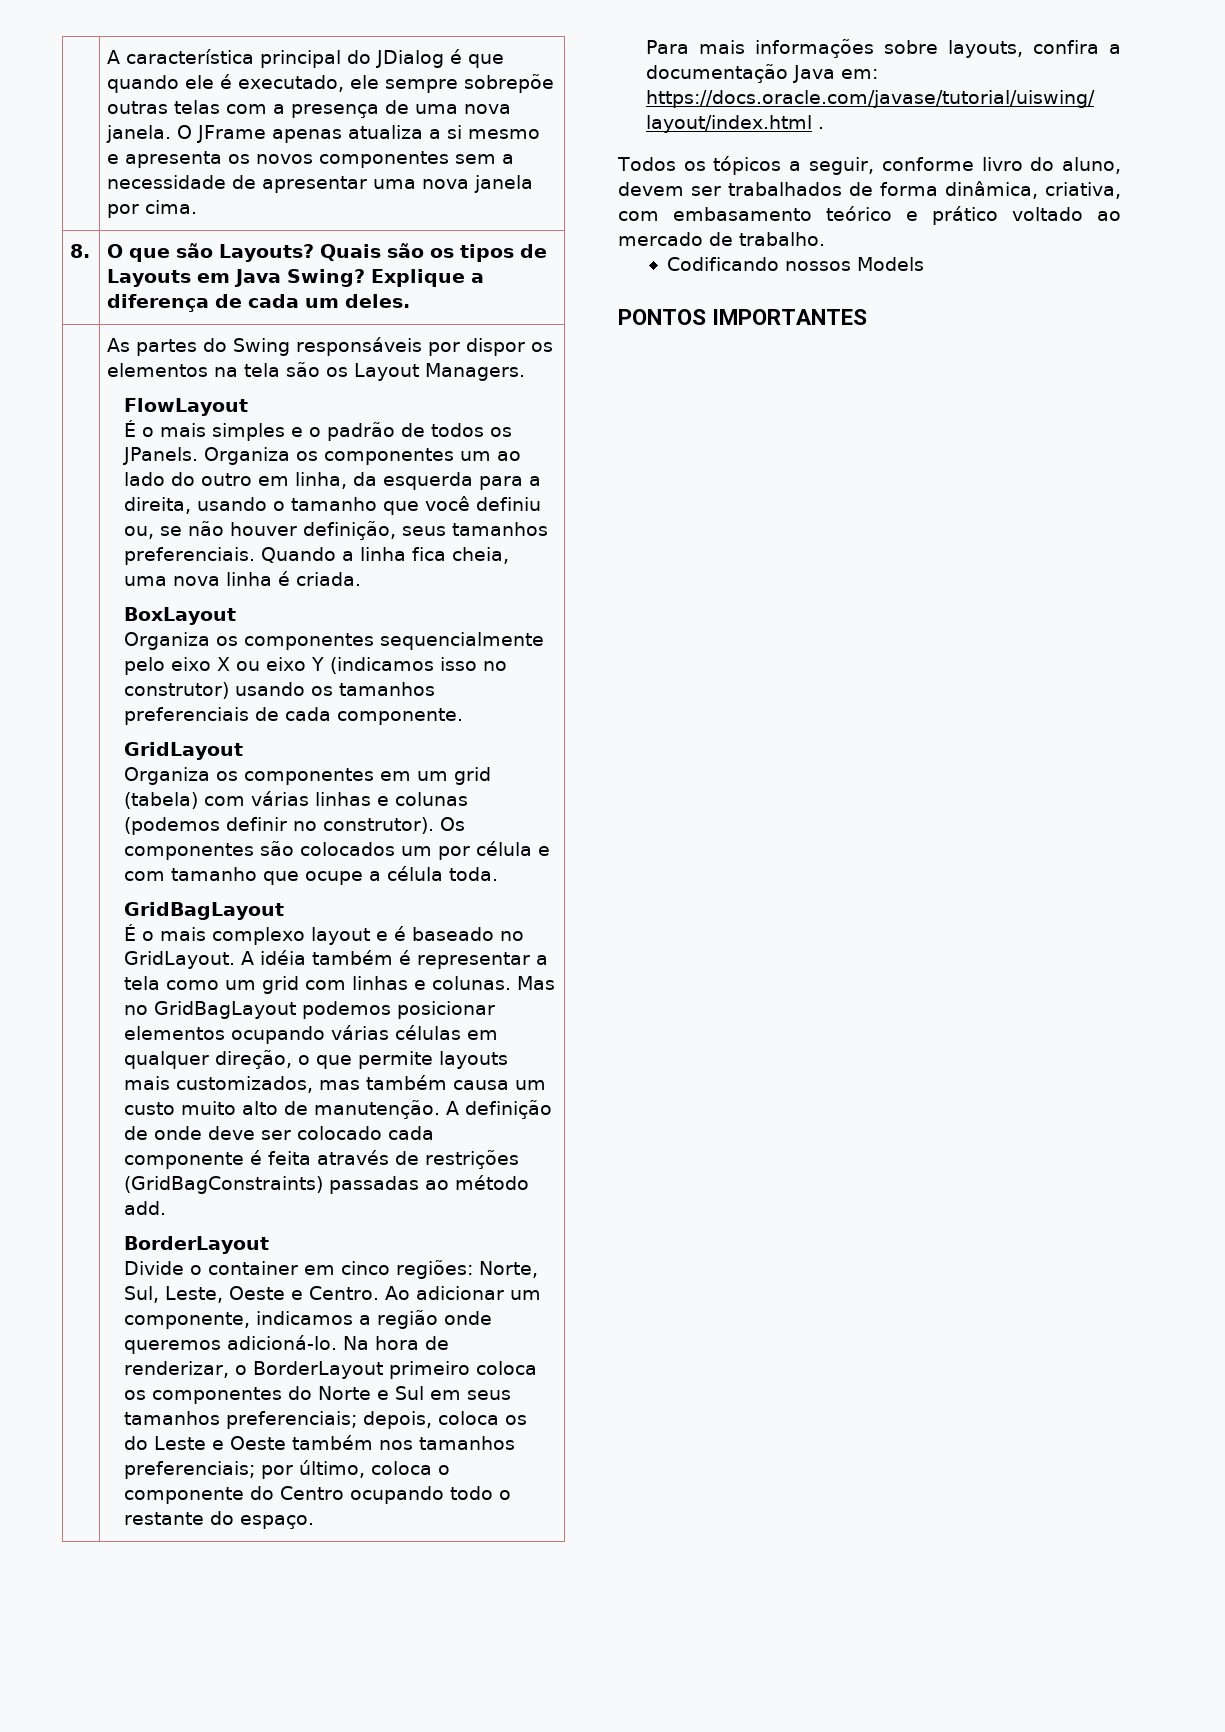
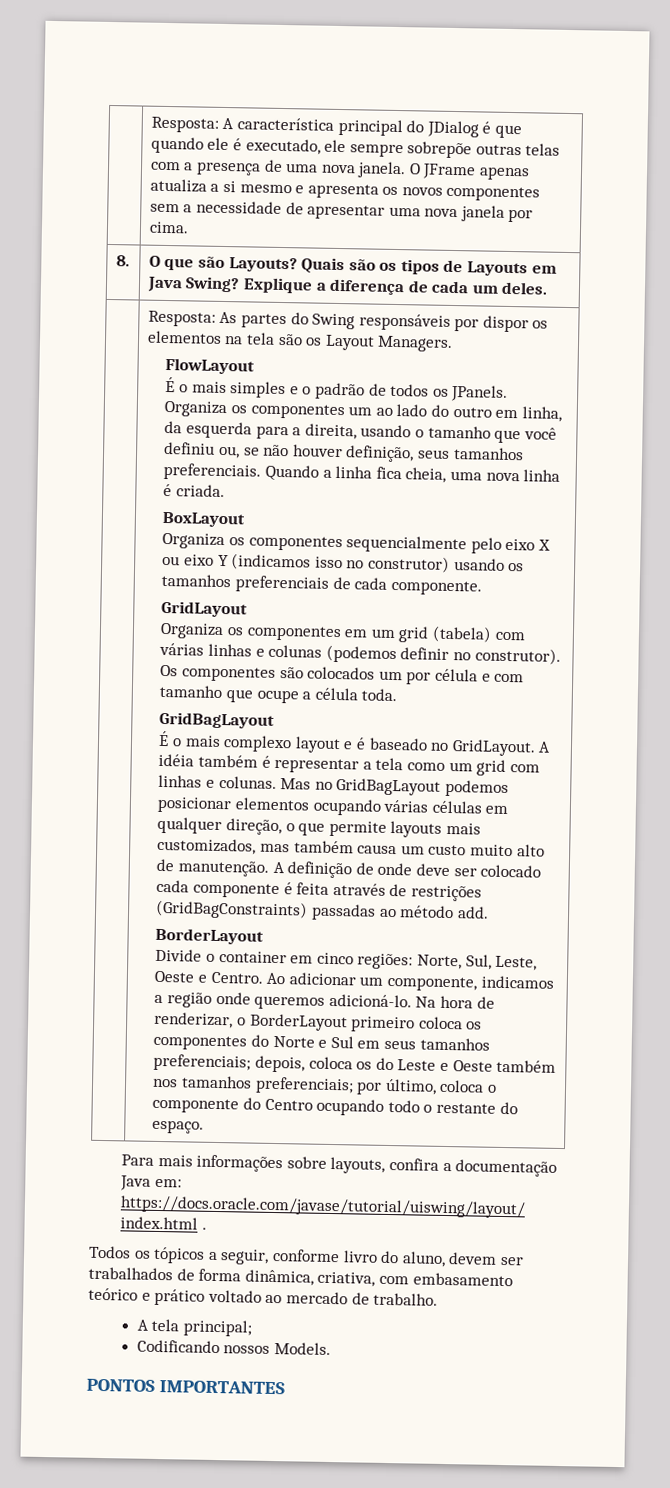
(107, 57) | -> [150,116,219,133] | Resposta:
(411, 301) none -> [147,310,216,327] Resposta:
(825, 239) none -> [136,1318,252,1337] // A tela principal;
[857,257,925,271] Models -> [273,1342,331,1356] Models.

